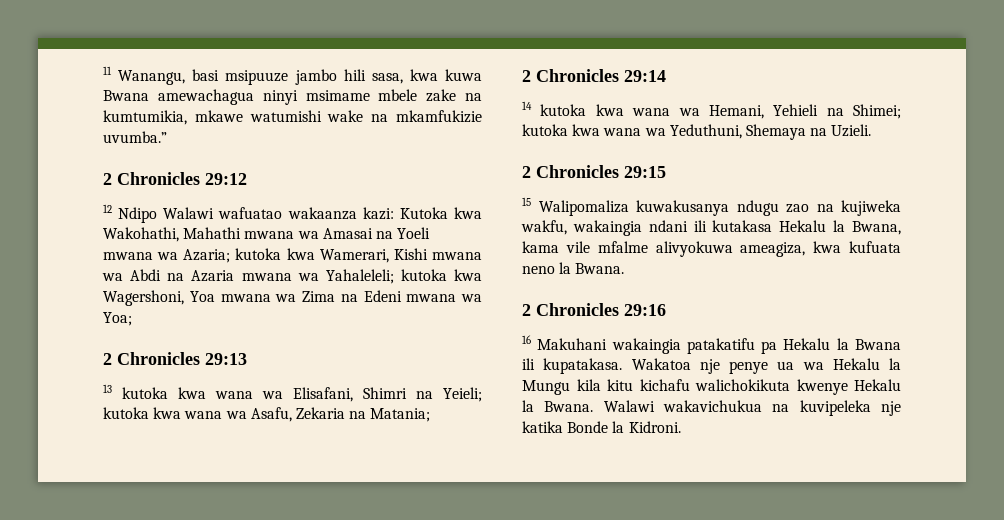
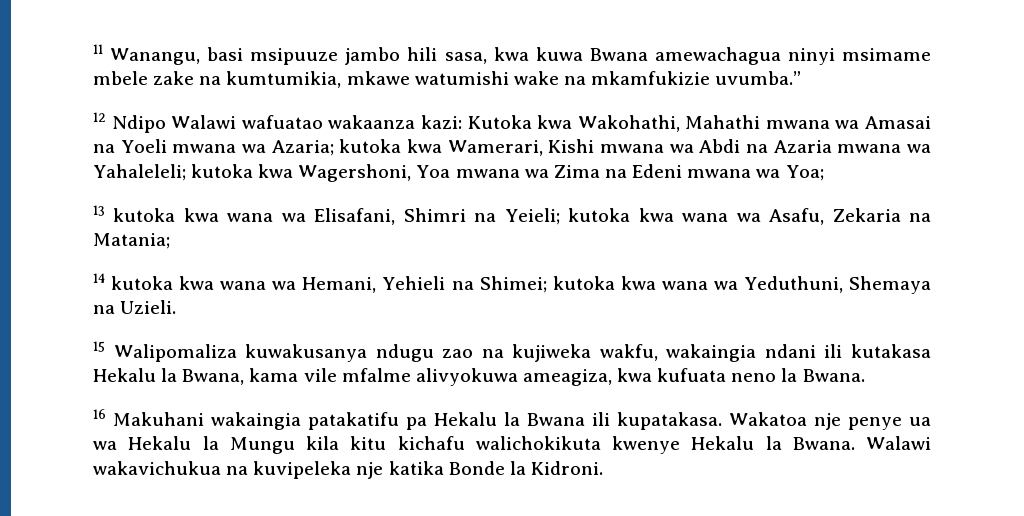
[103,172,247,185] // 2 Chronicles 29:12 -> (802, 78) none
[103,352,247,365] // 2 Chronicles 29:13 -> (824, 173) none
[522,69,666,82] // 2 Chronicles 29:14 -> (170, 241) none
[522,165,666,178] // 2 Chronicles 29:15 -> (177, 307) none
[522,303,666,316] // 2 Chronicles 29:16 -> (865, 375) none

